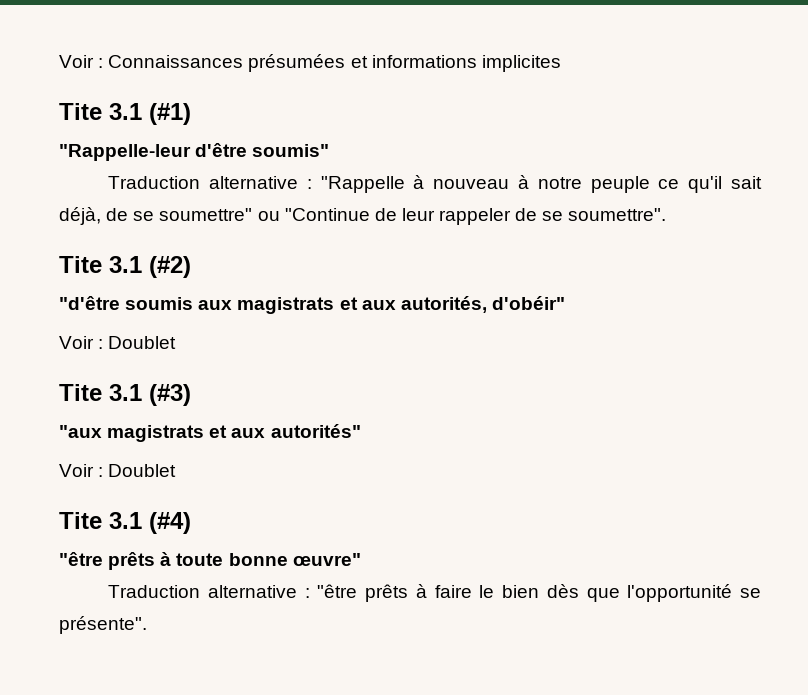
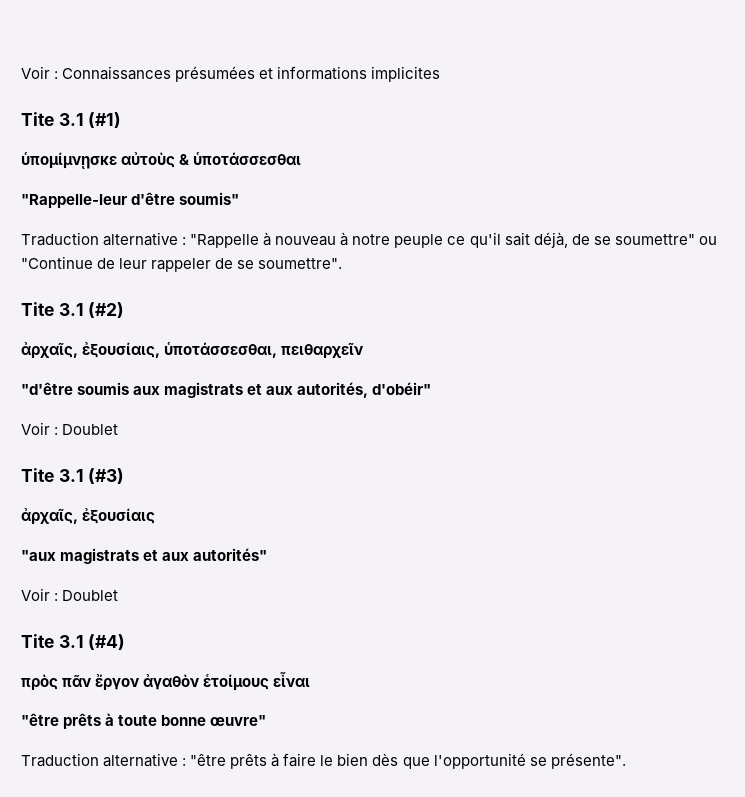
(191, 114) none -> [21,152,302,169] // ὑπομίμνῃσκε αὐτοὺς & ὑποτάσσεσθαι
(191, 267) none -> [21,342,364,358] // ἀρχαῖς, ἐξουσίαις, ὑποτάσσεσθαι, πειθαρχεῖν
(191, 395) none -> [21,508,156,524] // ἀρχαῖς, ἐξουσίαις
(191, 523) none -> [21,672,311,691] // πρὸς πᾶν ἔργον ἀγαθὸν ἑτοίμους εἶναι

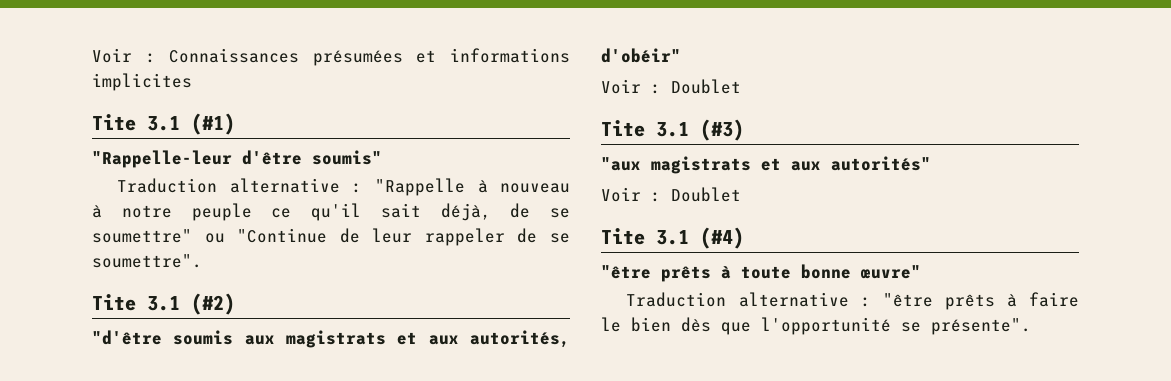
[21,152,302,169] // ὑπομίμνῃσκε αὐτοὺς & ὑποτάσσεσθαι -> (235, 124) none
[21,342,364,358] // ἀρχαῖς, ἐξουσίαις, ὑποτάσσεσθαι, πειθαρχεῖν -> (235, 304) none
[21,508,156,524] // ἀρχαῖς, ἐξουσίαις -> (744, 130) none
[21,672,311,691] // πρὸς πᾶν ἔργον ἀγαθὸν ἑτοίμους εἶναι -> (744, 238) none

